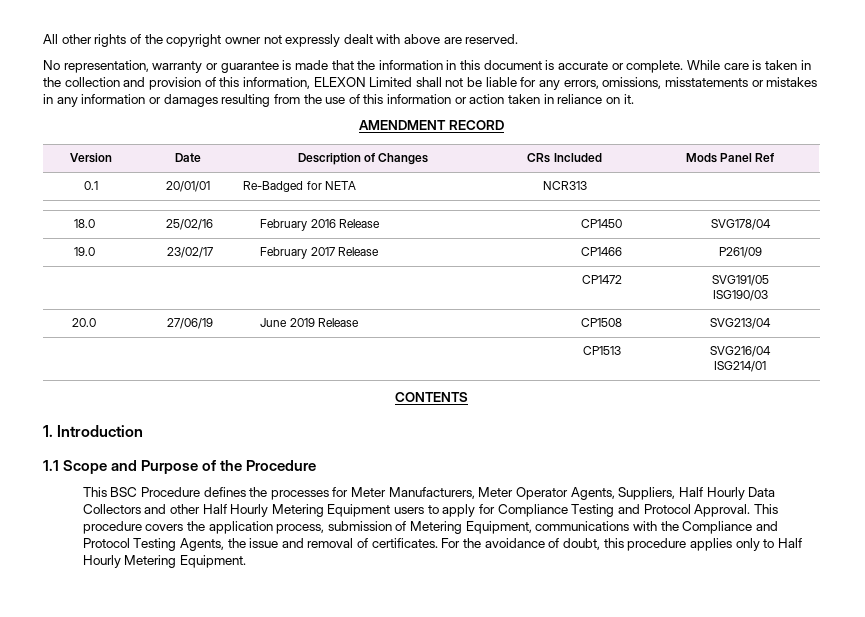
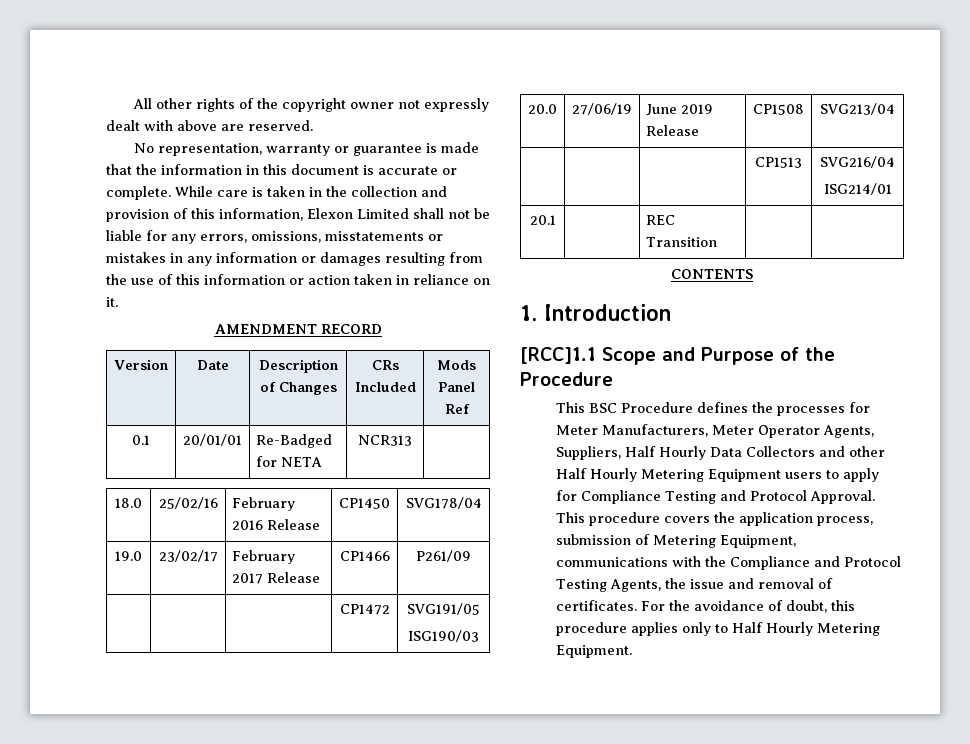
[313,77,366,87] ELEXON -> [307,208,353,219] Elexon
(766, 366) none -> [529,215,556,225] [646,215,676,225] [646,237,718,247] // 20.1 | | REC Transition | |
[43,460,59,471] 1.1 -> [520,347,596,364] [RCC]1.1

